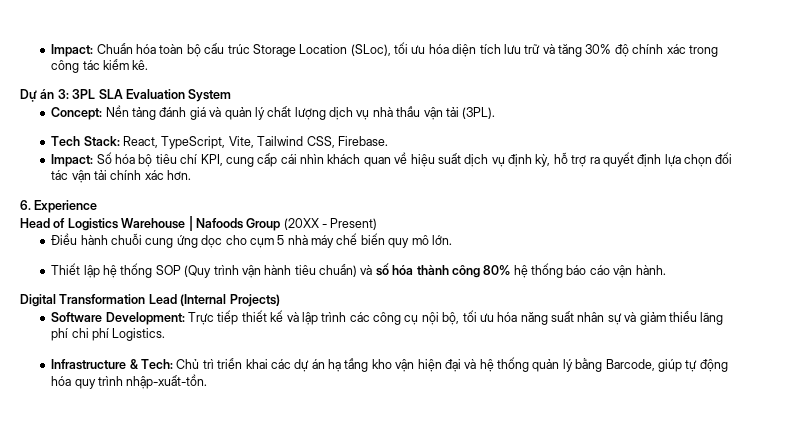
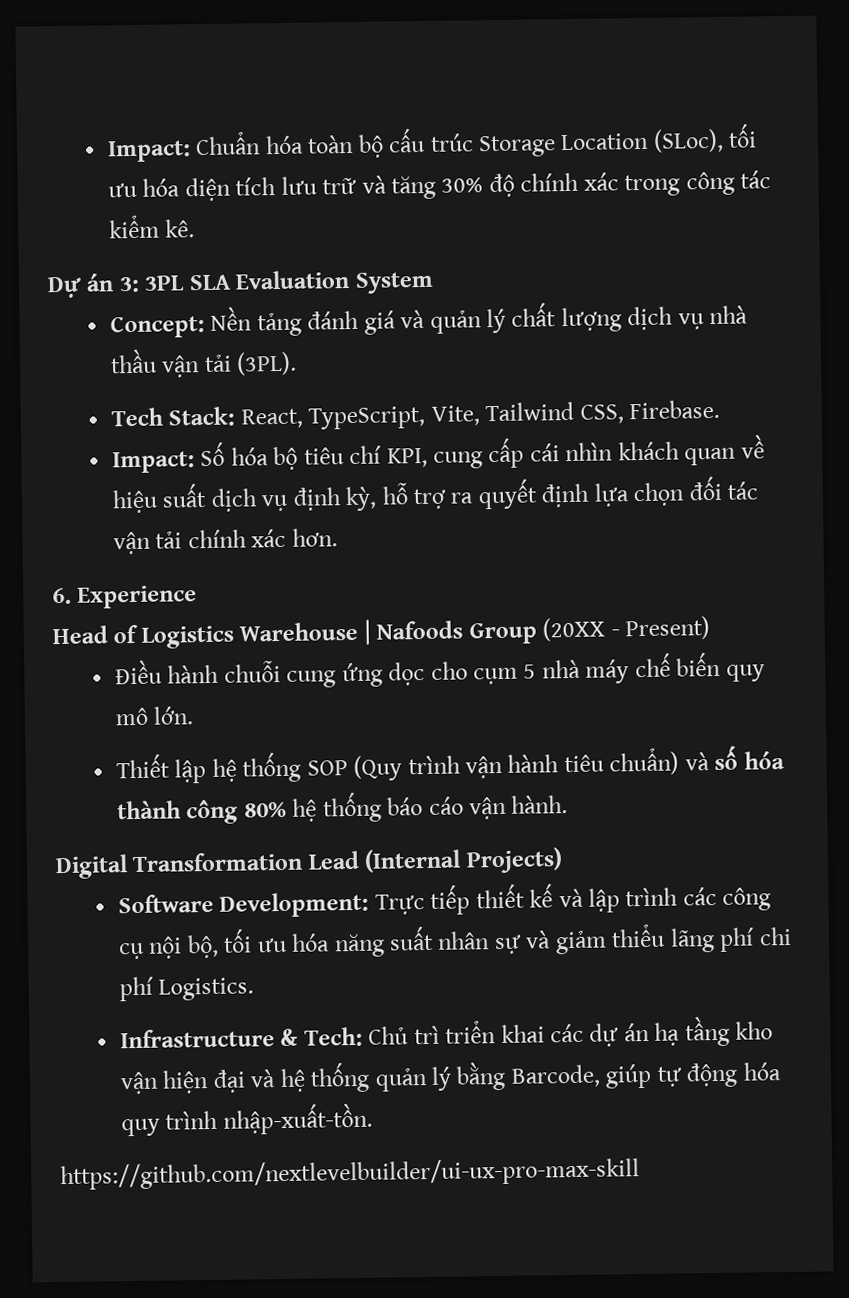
(208, 381) none -> [60,1157,640,1191] // https://github.com/nextlevelbuilder/ui-ux-pro-max-skill

